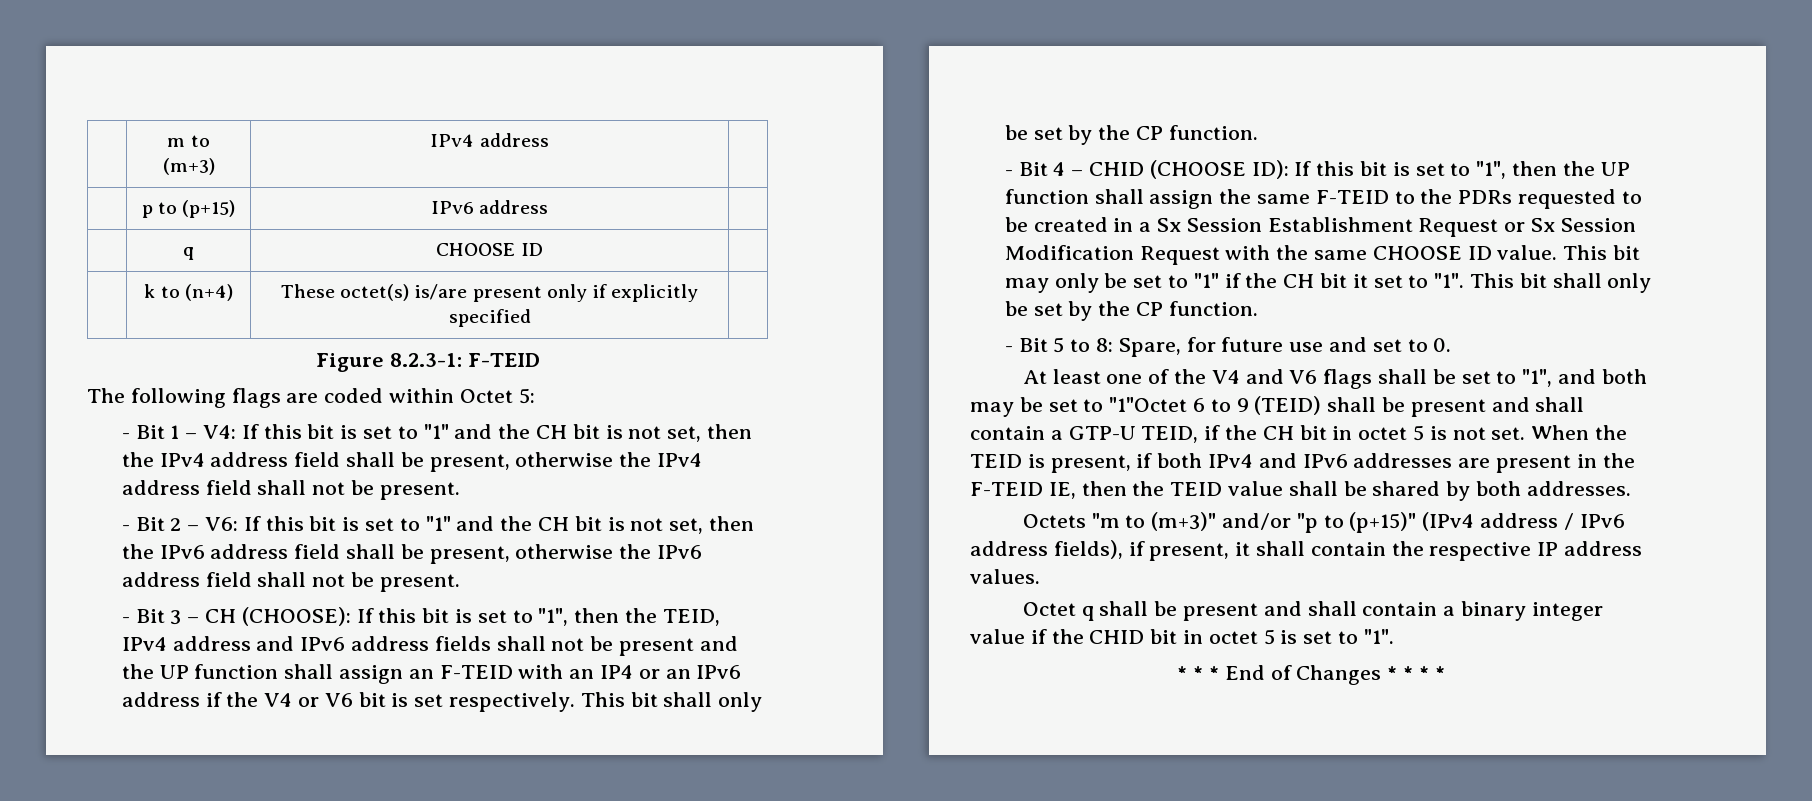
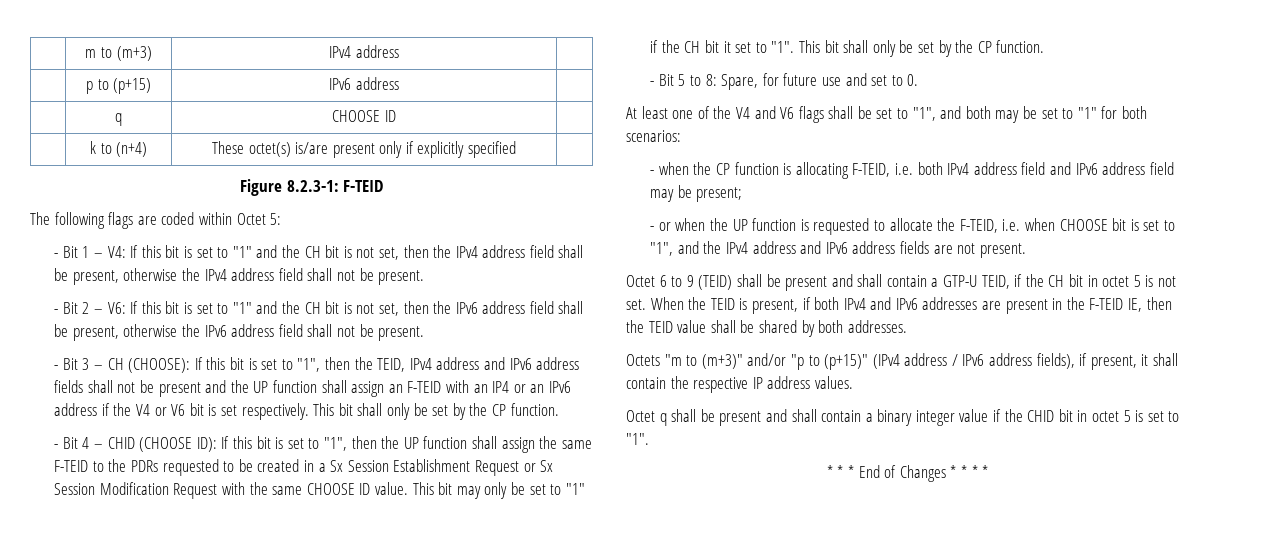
[1109,397,1188,412] "1"Octet -> [1077,106,1147,119] [626,130,681,142] [650,162,1174,179] [650,185,743,202] [650,218,1175,235] [650,241,1026,258] [626,275,655,287] "1" for both scenarios: // - when the CP function is allocating F-TEID, i.e. both IPv4 address field and IPv6 address field may be present; // - or when the UP function is requested to allocate the F-TEID, i.e. when CHOOSE bit is set to "1", and the IPv4 address and IPv6 address fields are not present. // Octet

